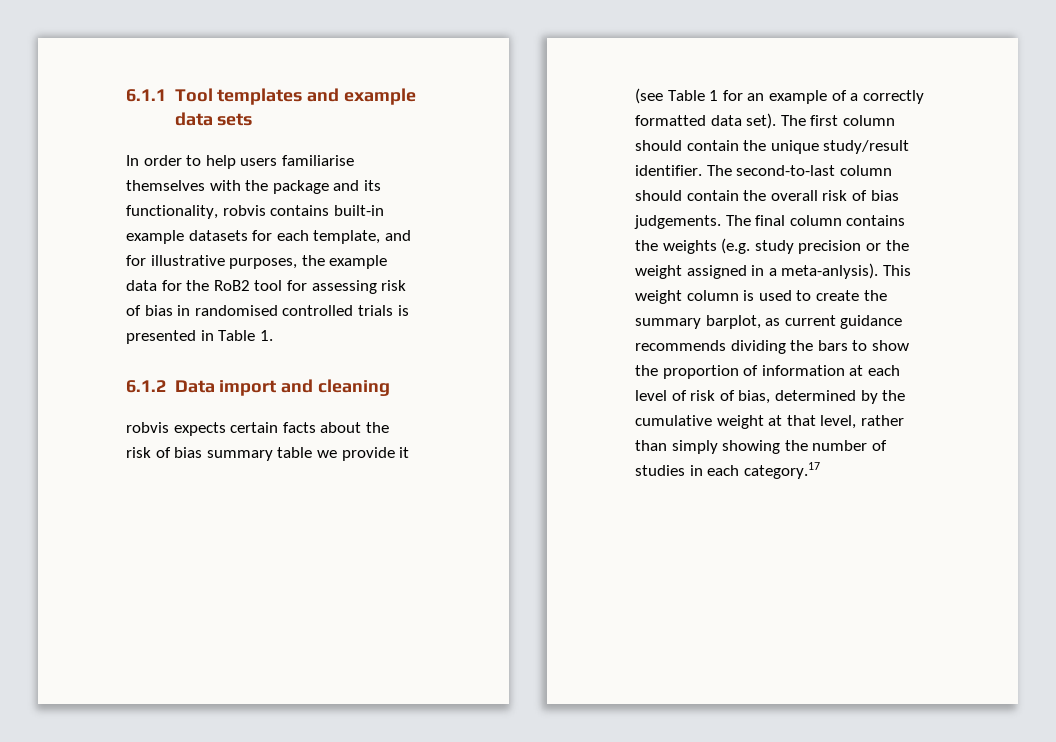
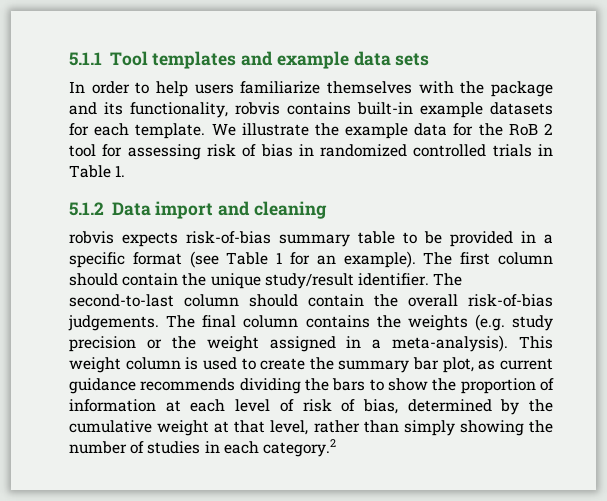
[126,89,166,102] 6.1.1 -> [69,52,102,66] 5.1.1
[281,155,354,166] familiarise -> [240,81,321,94] familiarize
[313,230,411,244] [126,255,298,269] template, and for illustrative purposes, -> [135,123,309,139] template. We illustrate
[213,280,250,291] RoB2 -> [508,123,553,136] RoB 2
[194,305,278,316] randomised -> [320,144,408,157] randomized
[397,305,409,316] [126,330,196,344] is presented -> (532, 150) none
[126,380,166,393] 6.1.2 -> [69,202,104,216] 5.1.2
[230,422,389,433] [126,447,410,461] certain facts about the risk of bias summary table we provide it -> [186,231,553,247] [69,252,182,268] risk-of-bias summary table to be provided in a specific format
[768,90,924,104] [635,113,777,129] example of a correctly formatted data set). -> [343,251,416,268] example).
[822,190,899,201] risk of bias -> [468,294,553,307] risk-of-bias
[781,263,879,279] meta-anlysis). -> [392,335,509,352] meta-analysis).
[705,315,761,329] barplot, -> [413,357,474,373] bar plot,
[743,462,820,479] category.17 -> [262,439,336,457] category.2

